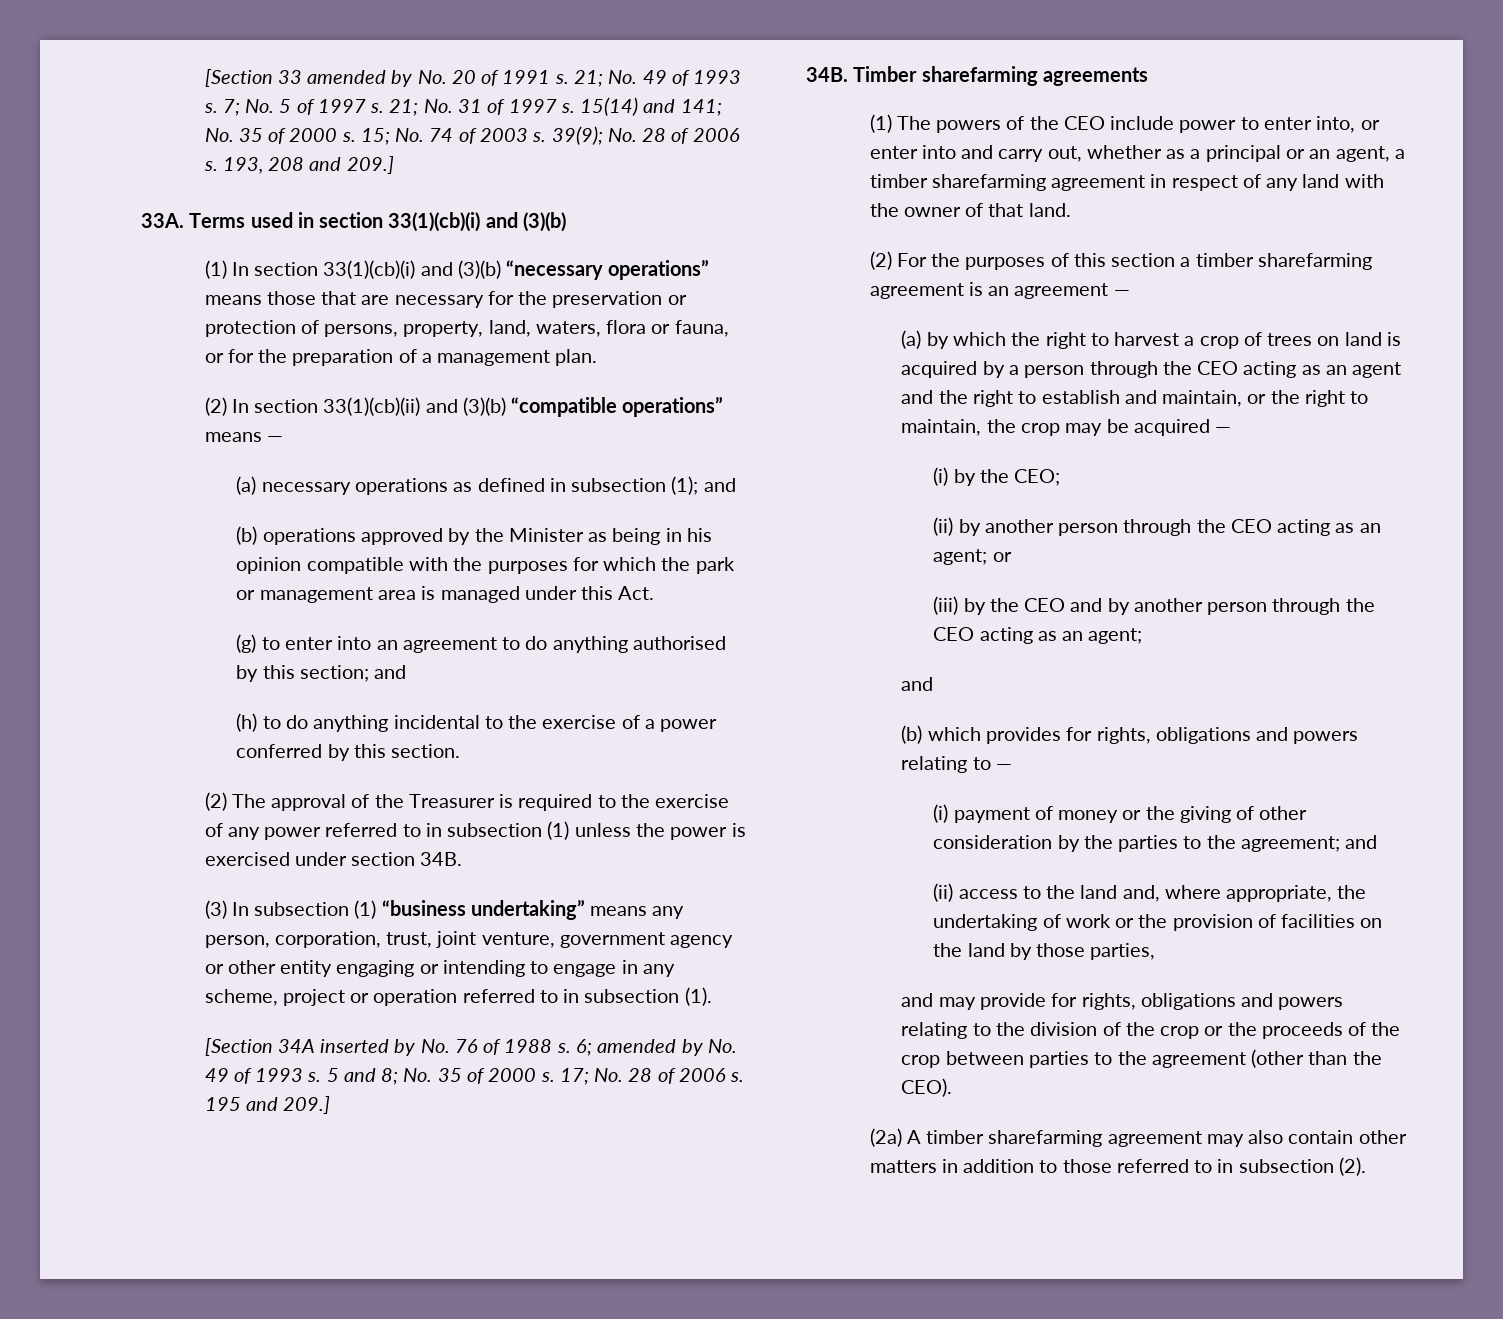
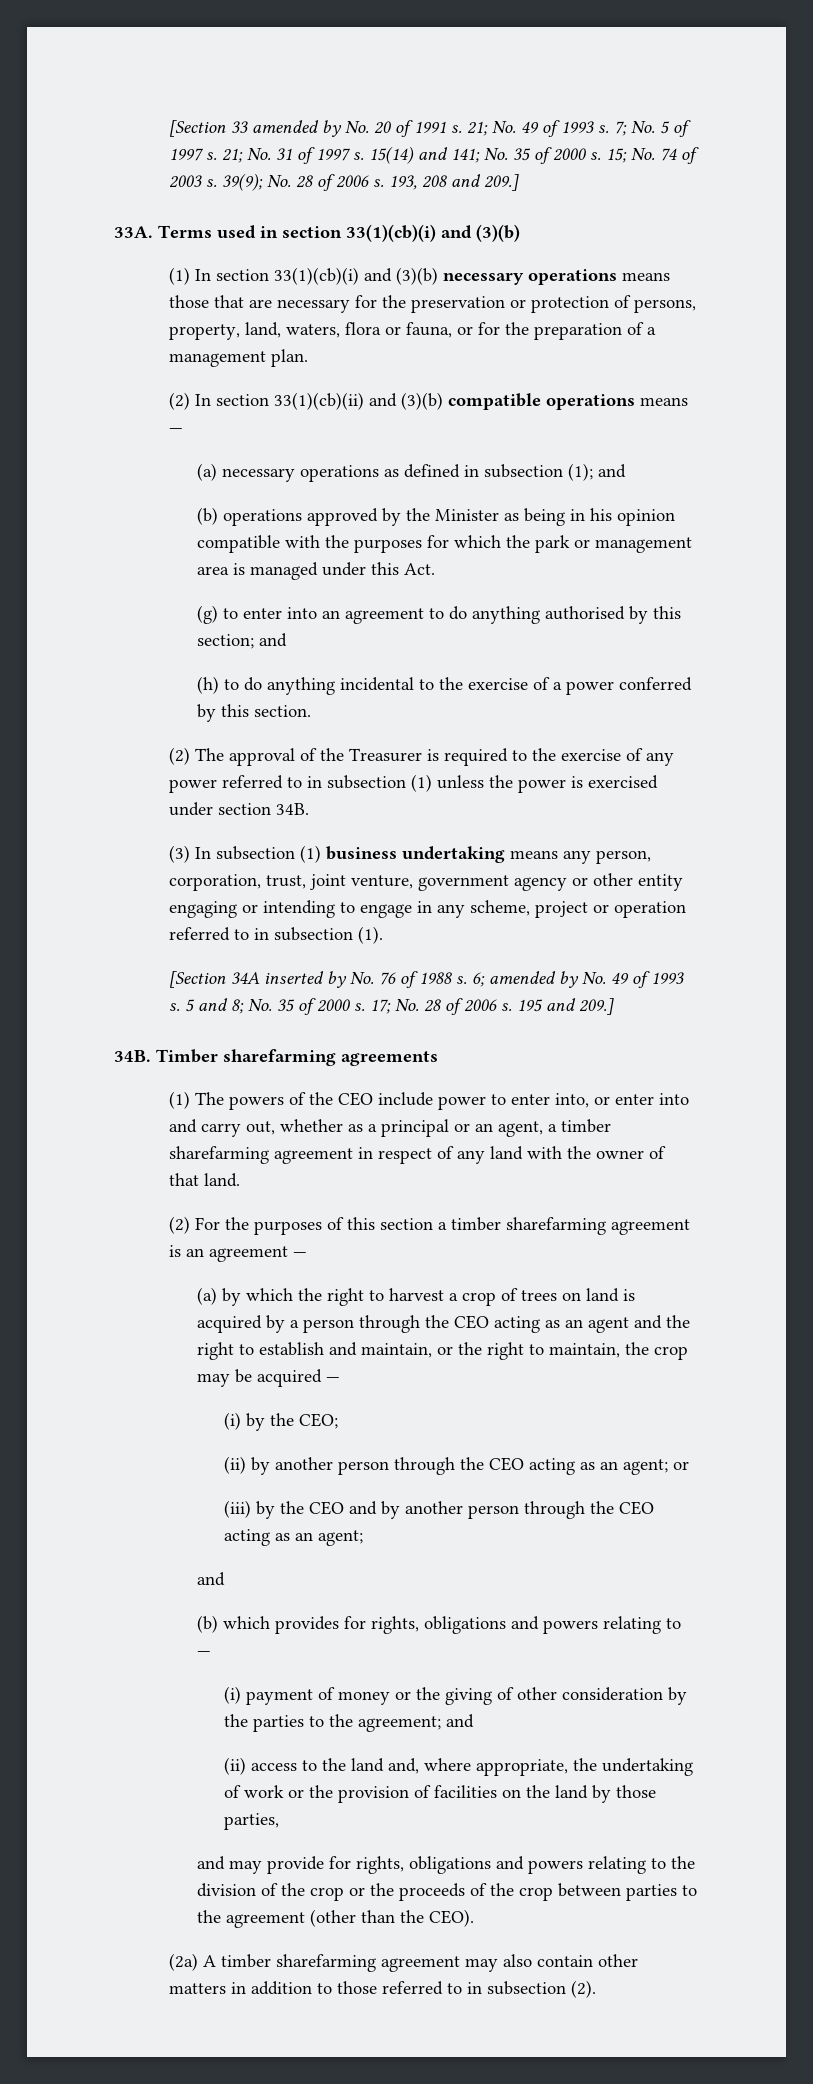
[506,259,710,280] “necessary operations” -> [443,269,618,285] necessary operations
[511,396,724,417] “compatible operations” -> [448,393,636,410] compatible operations
[381,899,585,920] “business undertaking” -> [326,846,506,863] business undertaking

